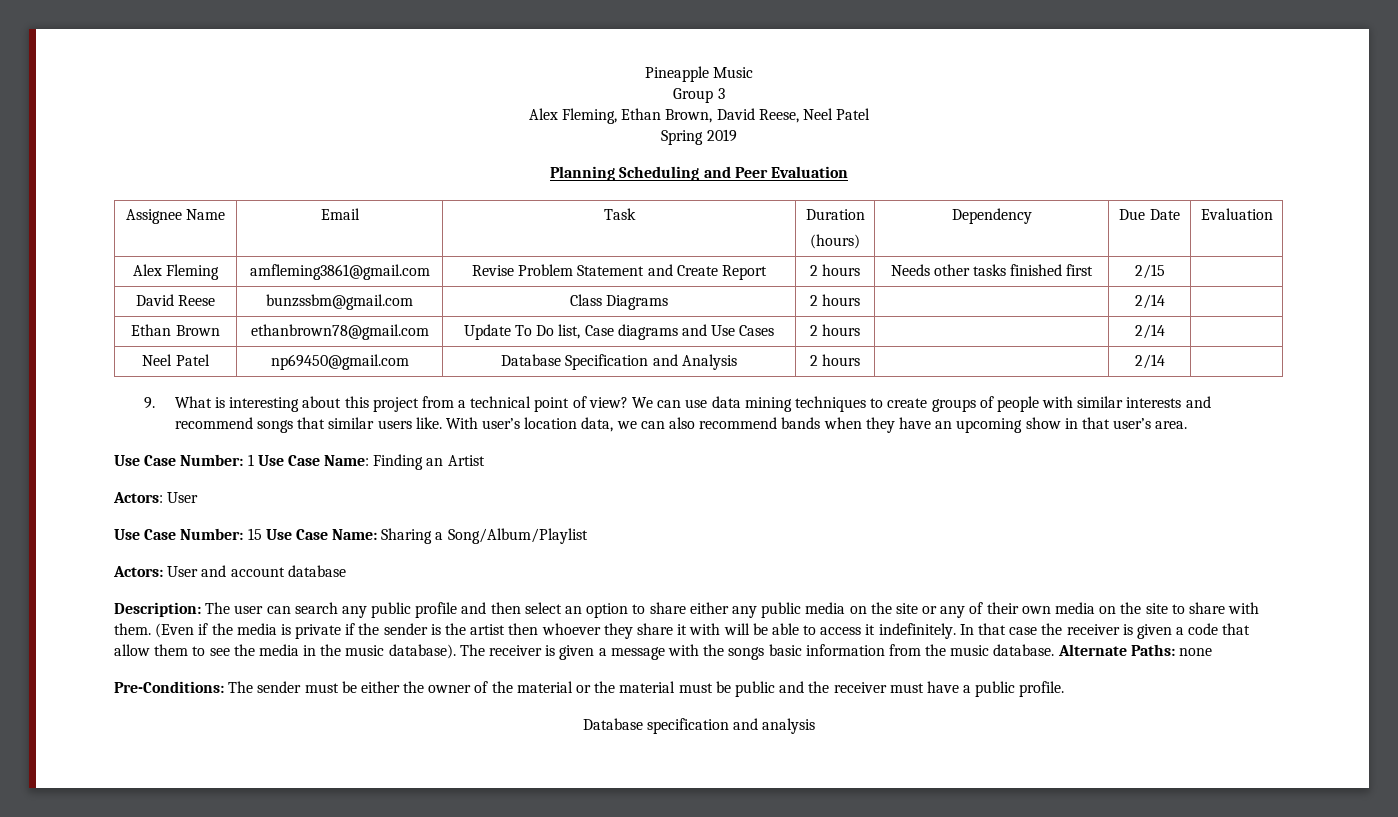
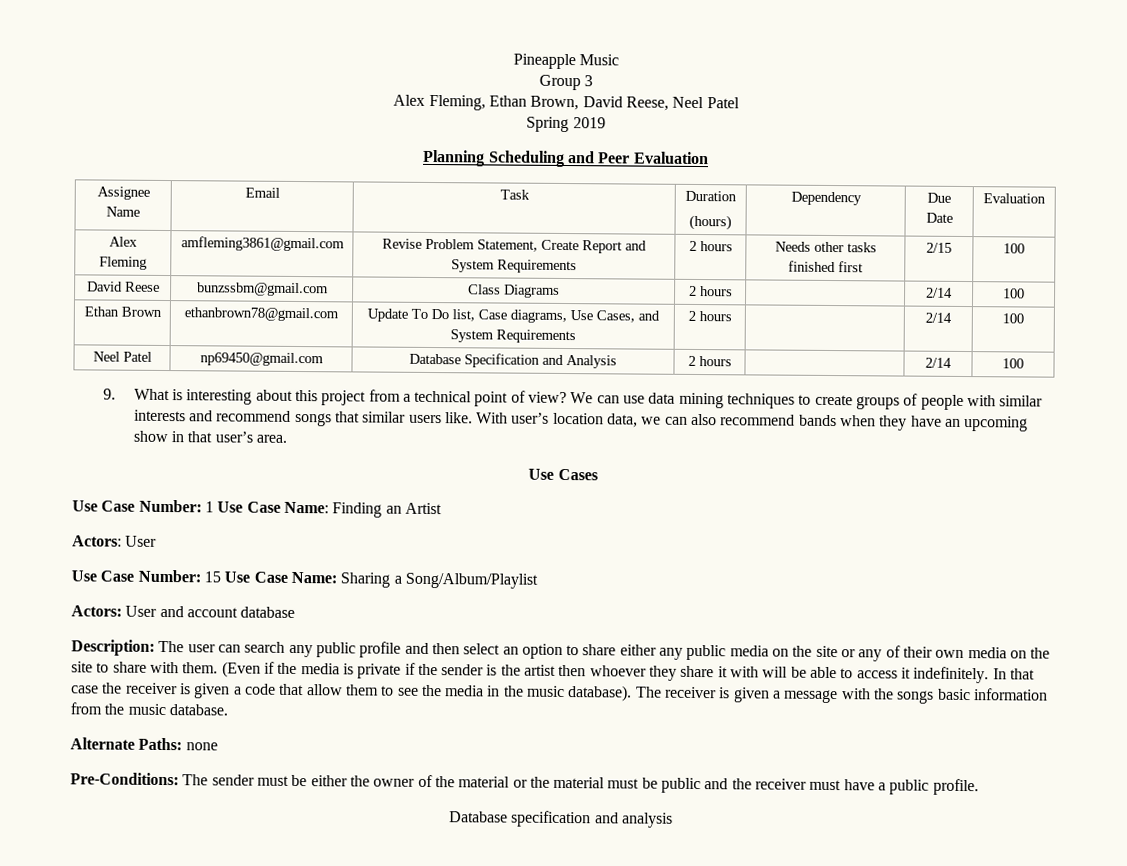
[577,264,673,276] Statement and -> [477,239,538,252] Statement,
(767, 272) none -> [625,240,647,251] [451,259,577,274] and System Requirements
(1165, 271) none -> [1003,243,1025,254] 100
(1165, 301) none -> [1003,288,1025,299] 100
[617,324,775,340] [809,324,861,336] [1134,324,1165,339] diagrams and Use Cases | 2 hours | | 2/14 | -> [510,309,660,324] [450,329,576,344] [687,310,732,322] [925,312,952,323] [1002,313,1024,324] diagrams, Use Cases, and System Requirements | 2 hours | | 2/14 | 100
(1165, 361) none -> [1002,358,1024,369] 100
(1188, 425) none -> [528,468,598,481] // Use Cases
(1055, 650) none -> (228, 710) //

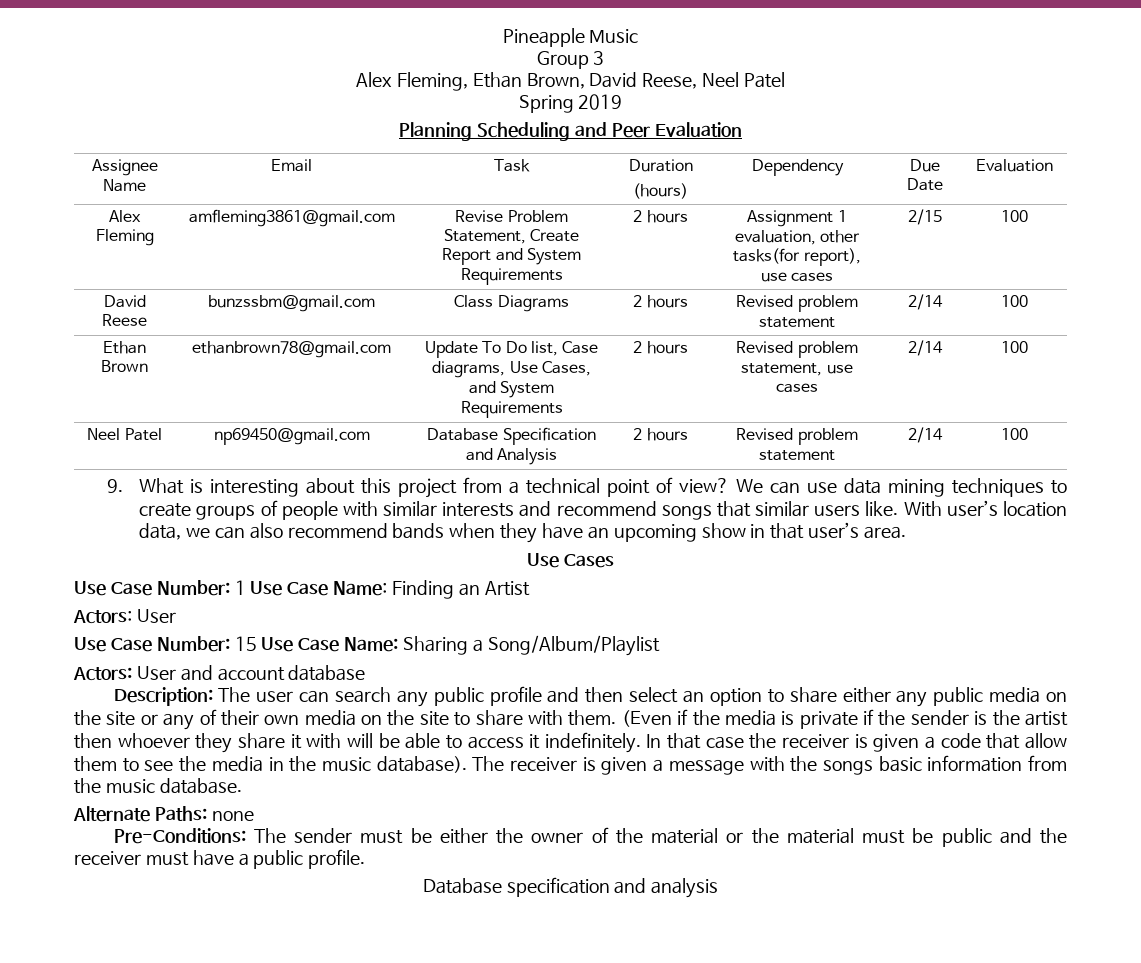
[774,241,877,253] [788,260,863,273] Needs other tasks finished first -> [747,210,847,227] [734,230,861,245] [733,248,861,266] [760,272,834,282] Assignment 1 evaluation, other tasks(for report), use cases
(733, 291) none -> [736,295,858,312] [759,317,835,328] Revised problem statement
(732, 316) none -> [736,341,858,358] [741,363,853,376] [776,383,818,393] Revised problem statement, use cases
(732, 361) none -> [736,428,858,445] [759,450,835,461] Revised problem statement

